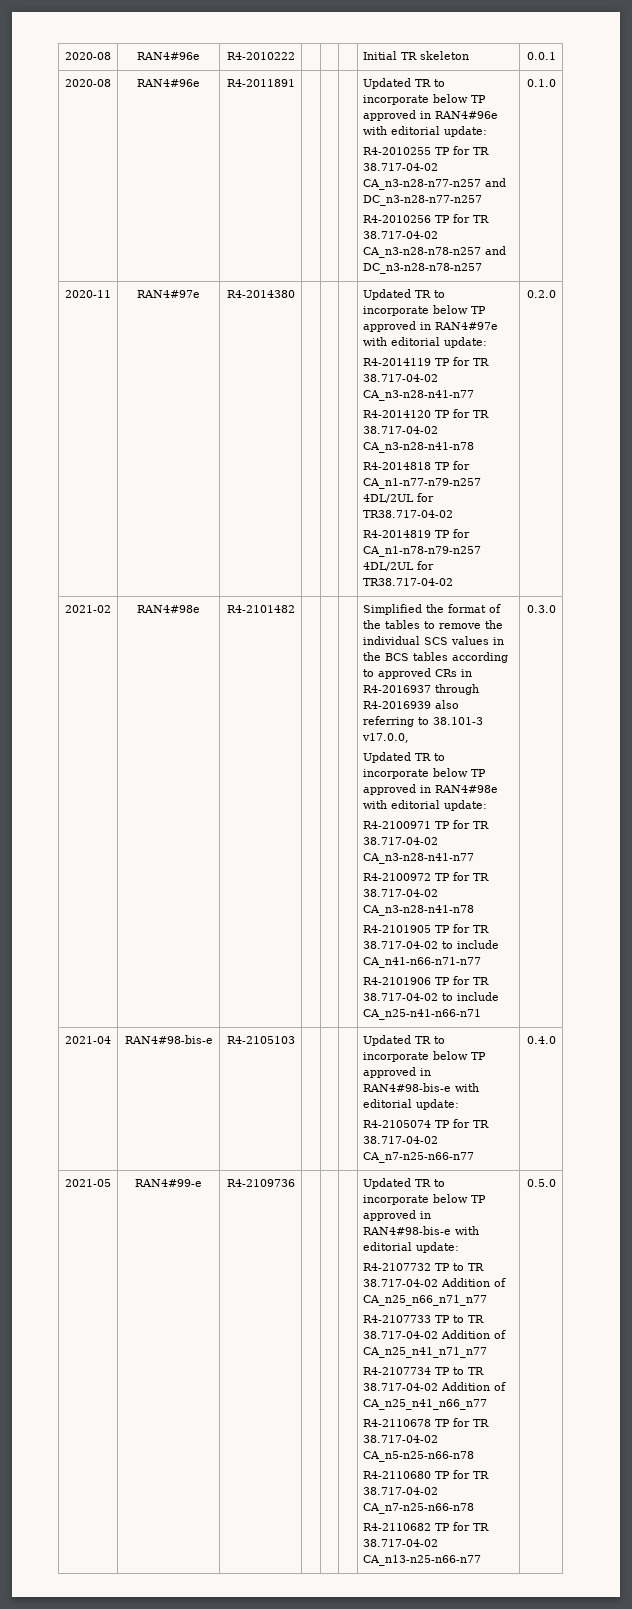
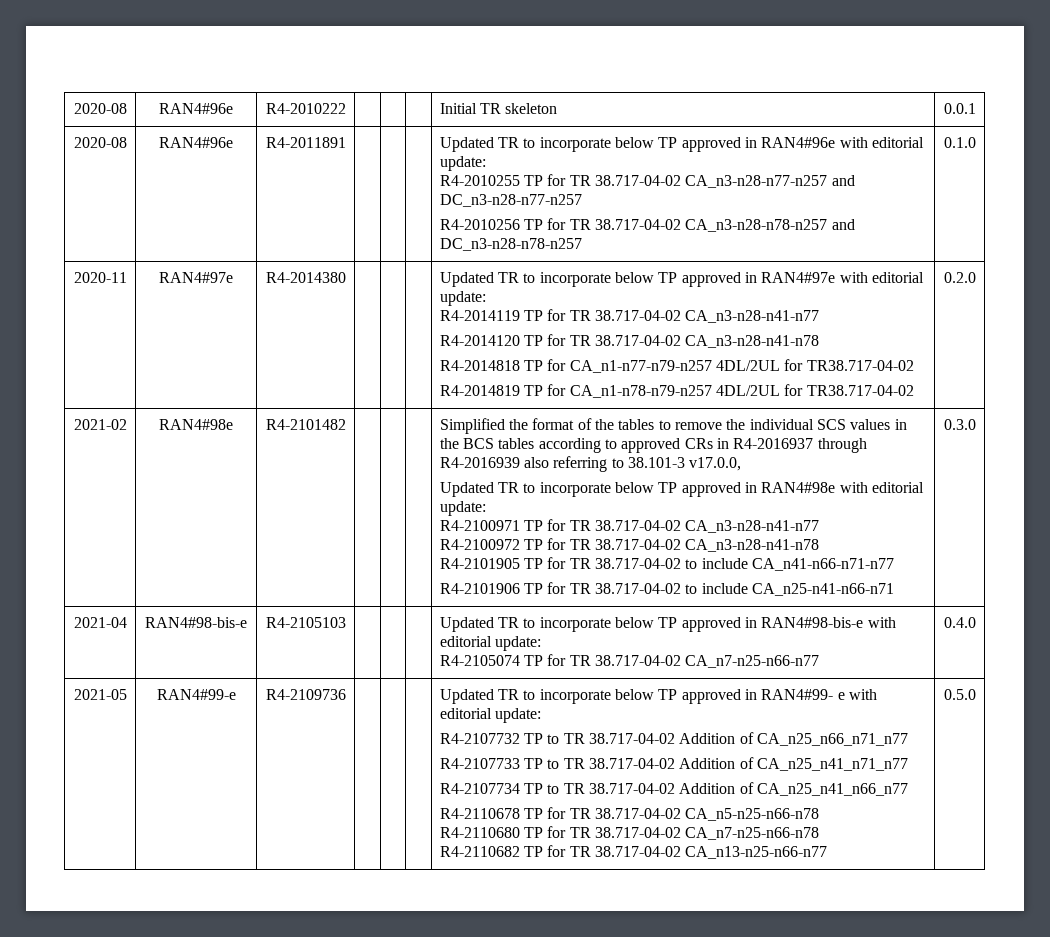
[363,1226,452,1235] RAN4#98-bis-e -> [761,689,845,700] RAN4#99- e

